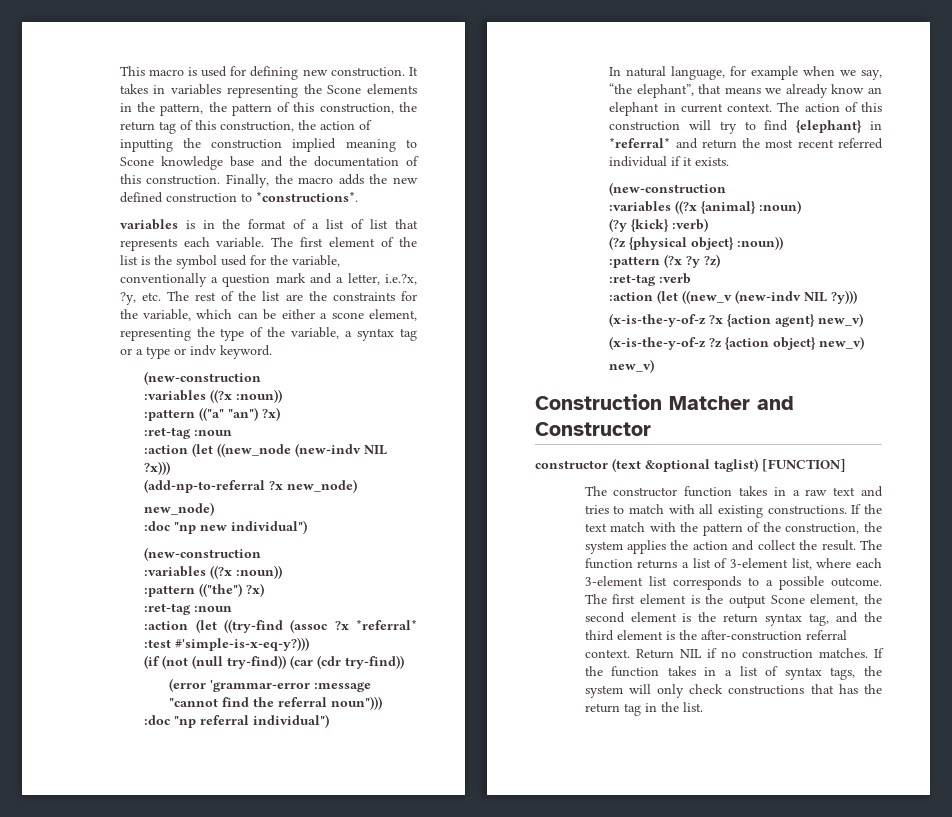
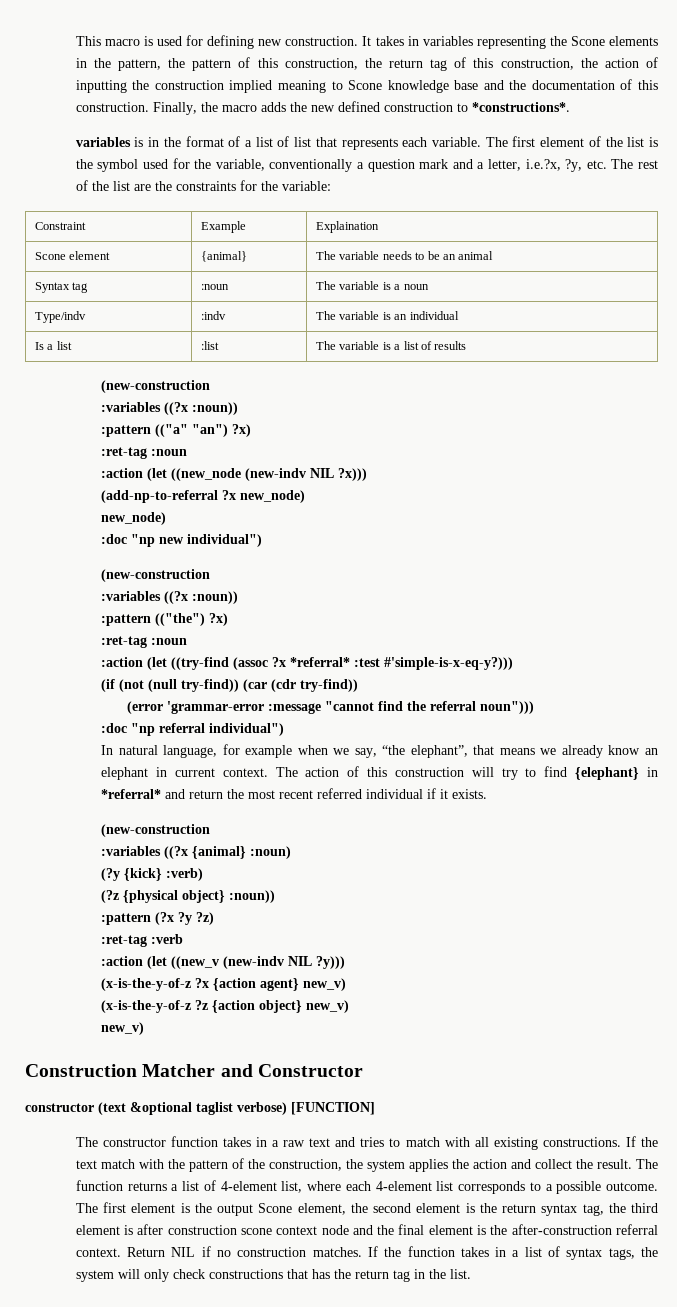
[143,309,417,321] [119,327,417,341] [119,345,272,359] variable, which can be either a scone element, representing the type of the variable, a syntax tag or a type or indv keyword. -> [281,181,331,191] [35,222,87,230] [201,221,247,233] [316,221,380,233] [35,251,111,260] [201,251,248,262] [316,251,494,260] [35,282,89,293] [201,284,230,290] [316,281,429,290] [35,311,87,323] [201,311,227,320] [316,311,459,320] [35,341,72,350] [201,341,220,350] [316,341,467,350] variable: // Constraint | Example | Explaination // Scone element | {animal} | The variable needs to be an animal // Syntax tag | :noun | The variable is a noun // Type/indv | :indv | The variable is an individual // Is a list | :list | The variable is a list of results
[714,458,758,472] taglist) -> [196,1102,287,1115] taglist verbose)
[729,558,788,568] 3-element -> [220,1181,277,1191] 4-element
[584,576,643,586] 3-element -> [375,1181,432,1191] 4-element
[836,612,882,623] [584,630,614,641] and the third -> [608,1203,659,1213] [75,1224,425,1235] the third element is after construction scone context node and the final

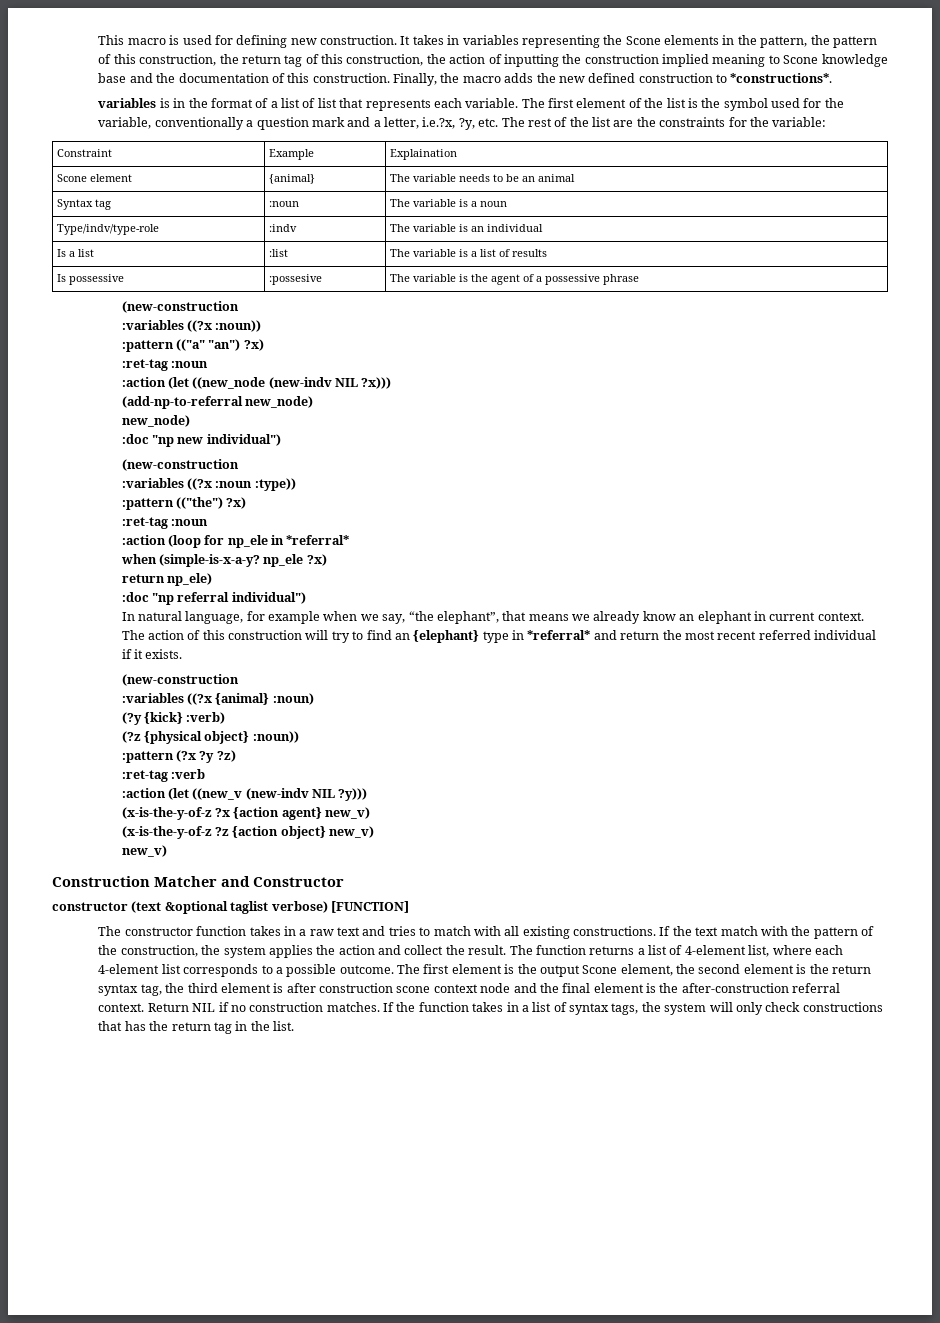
[35,311,87,323] Type/indv -> [57,224,160,235] Type/indv/type-role
(467, 345) none -> [57,274,125,285] [269,274,323,285] [390,274,640,285] // Is possessive | :possesive | The variable is the agent of a possessive phrase
[222,490,237,500] ?x -> (243, 402) none
[192,591,239,604] :noun)) -> [215,478,296,491] :noun :type))
[147,657,514,670] [101,679,359,692] [126,701,534,714] (let ((try-find (assoc ?x *referral* :test #'simple-is-x-eq-y?))) // (if (not (null try-find)) (car (cdr try-find)) // (error 'grammar-error :message "cannot find the referral noun"))) -> [167,535,350,548] [120,554,327,567] [121,573,212,586] (loop for np_ele in *referral* // when (simple-is-x-a-y? np_ele ?x) // return np_ele)
[575,767,640,780] {elephant} -> [394,630,509,643] an {elephant} type

